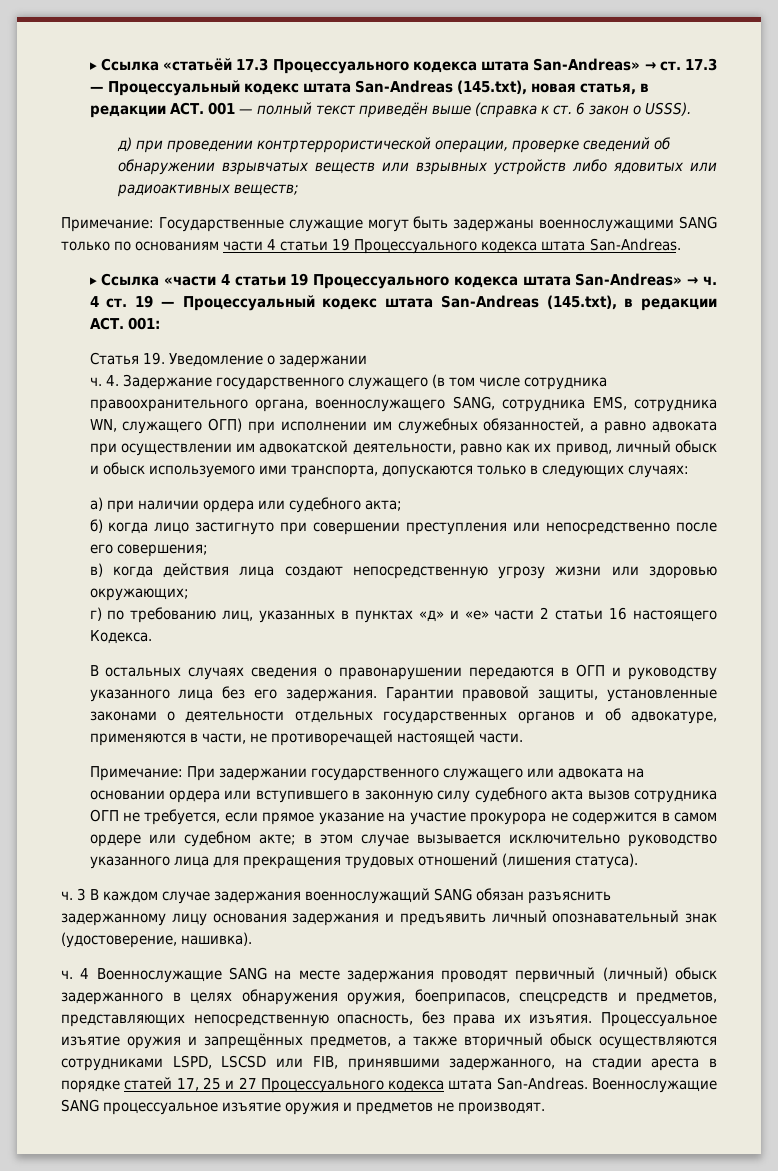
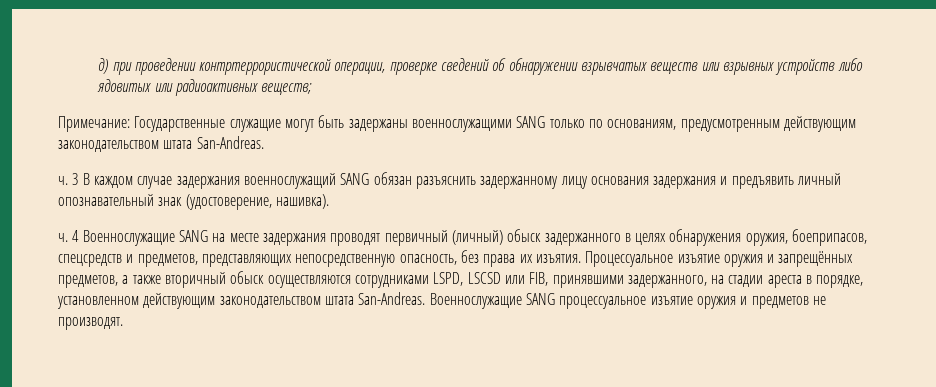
[89,58,717,74] [89,80,649,96] [89,102,692,118] ▸ Ссылка «статьёй 17.3 Процессуального кодекса штата San-Andreas» → ст. 17.3 — Процессуальный кодекс штата San-Andreas (145.txt), новая статья, в редакции ACT. 001 — полный текст приведён выше (справка к ст. 6 закон о USSS). // -> (98, 66) none
[135,238,681,254] [89,273,717,289] [89,295,717,311] [89,317,160,330] [89,352,367,368] [89,374,607,390] [89,396,717,412] [89,418,717,434] [89,440,717,456] [89,462,689,478] [89,497,402,513] [89,519,717,535] [89,544,208,557] [89,563,717,579] [89,588,189,601] [89,607,718,623] [89,630,152,644] [89,664,717,680] [89,686,717,702] [89,708,717,724] [89,730,523,746] [89,766,644,781] [89,787,718,803] [89,809,717,825] [89,831,717,847] [89,853,638,869] основаниям части 4 статьи 19 Процессуального кодекса штата San-Andreas. // ▸ Ссылка «части 4 статьи 19 Процессуального кодекса штата San-Andreas» → ч. 4 ст. 19 — Процессуальный кодекс штата San-Andreas (145.txt), в редакции ACT. 001: // Статья 19. Уведомление о задержании // ч. 4. Задержание государственного служащего (в том числе сотрудника правоохранительного органа, военнослужащего SANG, сотрудника EMS, сотрудника WN, служащего ОГП) при исполнении им служебных обязанностей, а равно адвоката при осуществлении им адвокатской деятельности, равно как их привод, личный обыск и обыск используемого ими транспорта, допускаются только в следующих случаях: // а) при наличии ордера или судебного акта; // б) когда лицо застигнуто при совершении преступления или непосредственно после его совершения; // в) когда действия лица создают непосредственную угрозу жизни или здоровью окружающих; // г) по требованию лиц, указанных в пунктах «д» и «е» части 2 статьи 16 настоящего Кодекса. // В остальных случаях сведения о правонарушении передаются в ОГП и руководству указанного лица без его задержания. Гарантии правовой защиты, установленные законами о деятельности отдельных государственных органов и об адвокатуре, применяются в части, не противоречащей настоящей части. // Примечание: При задержании государственного служащего или адвоката на основании ордера или вступившего в законную силу судебного акта вызов сотрудника ОГП не требуется, если прямое указание на участие прокурора не содержится в самом ордере или судебном акте; в этом случае вызывается исключительно руководство указанного лица для прекращения трудовых отношений (лишения статуса). -> [607,116,856,132] [58,136,264,152] основаниям, предусмотренным действующим законодательством штата San-Andreas.
[61,1077,445,1093] порядке статей 17, 25 и 27 Процессуального кодекса -> [816,275,864,288] [57,293,321,309] порядке, установленном действующим законодательством

